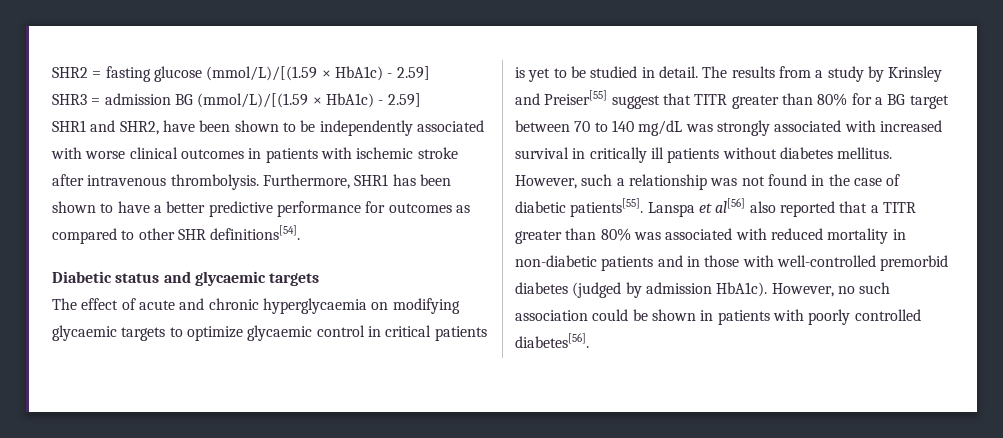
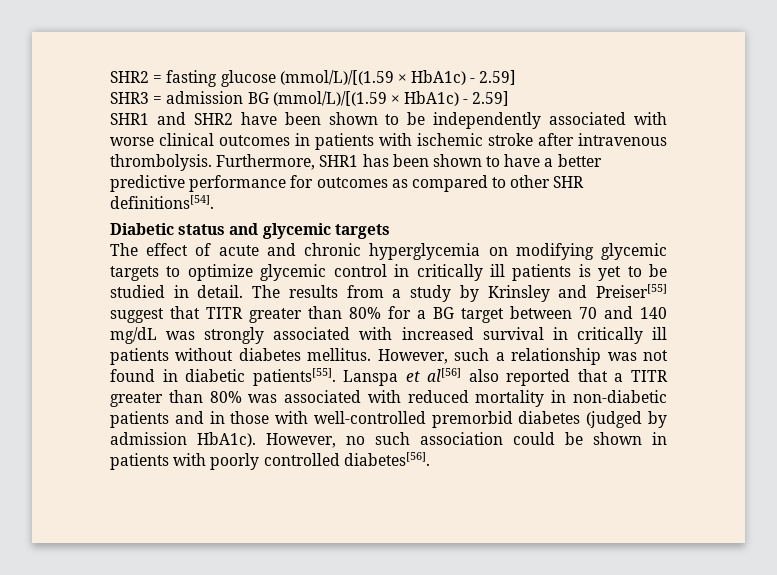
[119,121,159,135] SHR2, -> [193,113,233,125] SHR2
[194,271,266,286] glycaemic -> [262,223,331,239] glycemic
[262,298,367,314] hyperglycaemia -> [369,243,481,260] hyperglycemia
[52,325,117,341] glycaemic -> [601,243,667,260] glycemic
[247,325,313,341] glycaemic -> [260,264,327,281] glycemic
[385,325,432,337] critical -> [416,264,505,281] critically ill
[594,122,608,132] to -> [604,306,633,319] and
[828,174,901,186] the case of -> (178, 375) none

